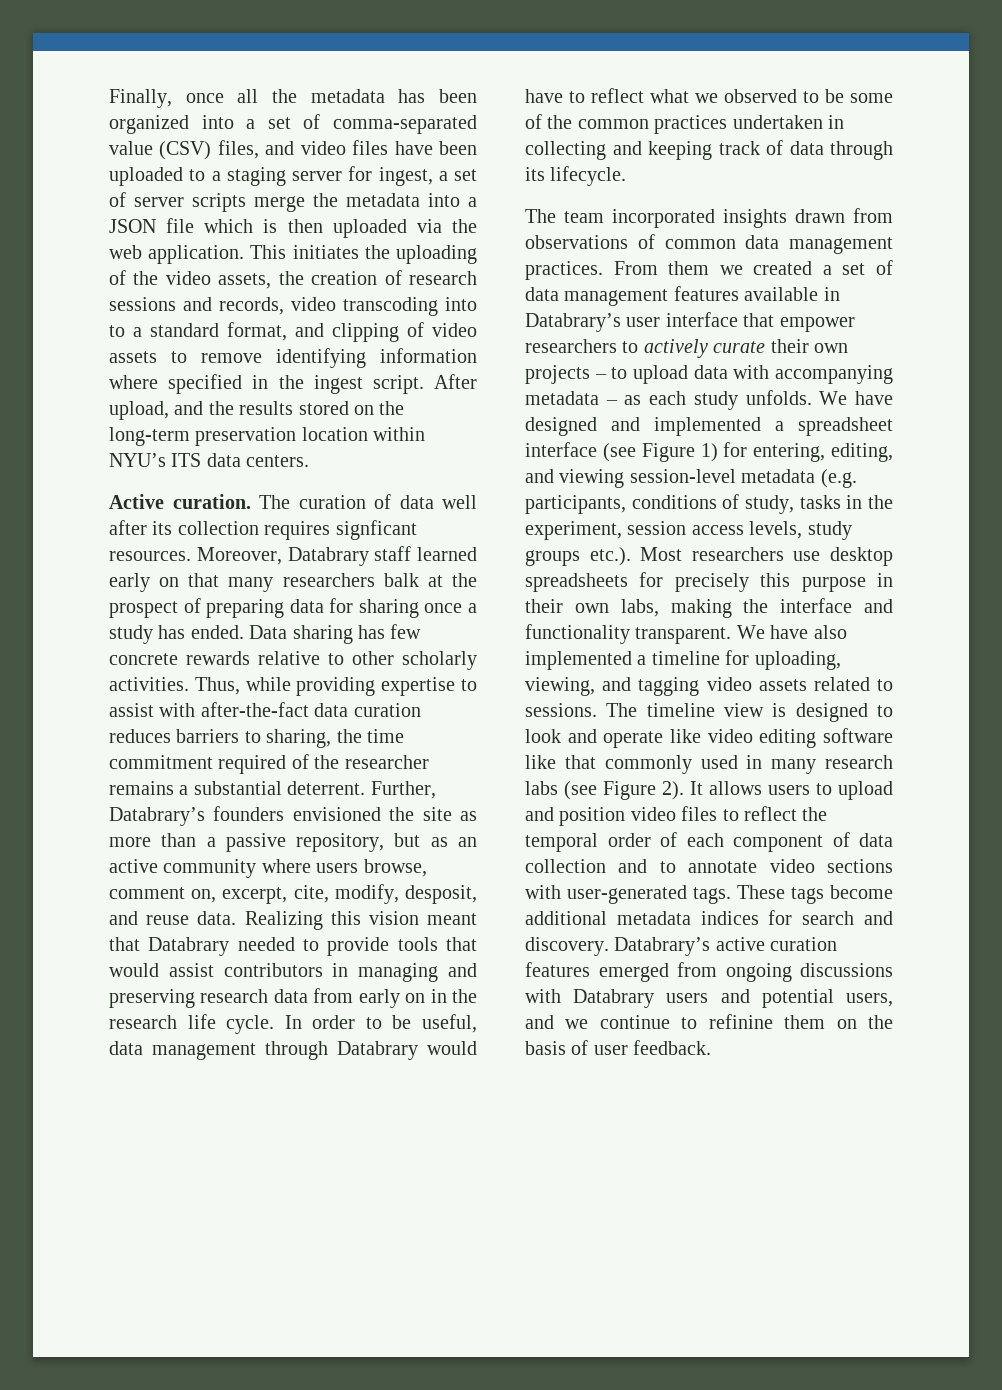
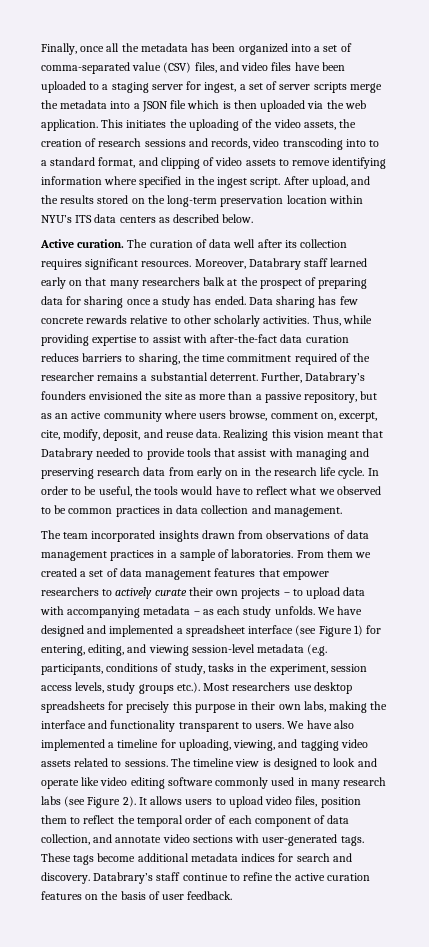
[246,455,310,467] centers. -> [119,214,254,223] centers as described below.
[335,520,417,540] signficant -> [85,258,139,270] significant
[404,885,477,904] desposit, -> [103,429,141,441] deposit,
[109,963,349,977] would assist contributors in -> [238,448,293,457] assist with
[109,1041,418,1060] data management through Databrary -> [134,486,179,495] the tools
[850,93,893,103] [525,114,844,134] [525,140,893,160] [525,166,627,186] some of the common practices undertaken in collecting and keeping track of data through its lifecycle. -> [68,505,342,517] common practices in data collection and management.
[664,235,893,254] [525,261,603,280] common data management practices. -> [346,530,369,539] [41,549,294,561] data management practices in a sample of laboratories.
[744,287,840,301] [525,312,738,332] available in Databrary’s user interface -> (256, 572) none
[635,627,732,644] transparent. -> [178,722,285,732] transparent to users.
[525,755,596,769] like that -> (213, 781) none
[525,806,718,826] and position video files -> [265,796,361,808] [41,815,67,824] video files, position them
[525,859,676,873] collection and to -> [41,834,113,845] collection, and
[715,937,838,951] [525,962,893,982] [525,989,893,1008] [525,1014,826,1029] active curation features emerged from ongoing discussions with Databrary users and potential users, and we continue to refinine them -> [156,872,370,881] [41,891,82,900] staff continue to refine the active curation features

